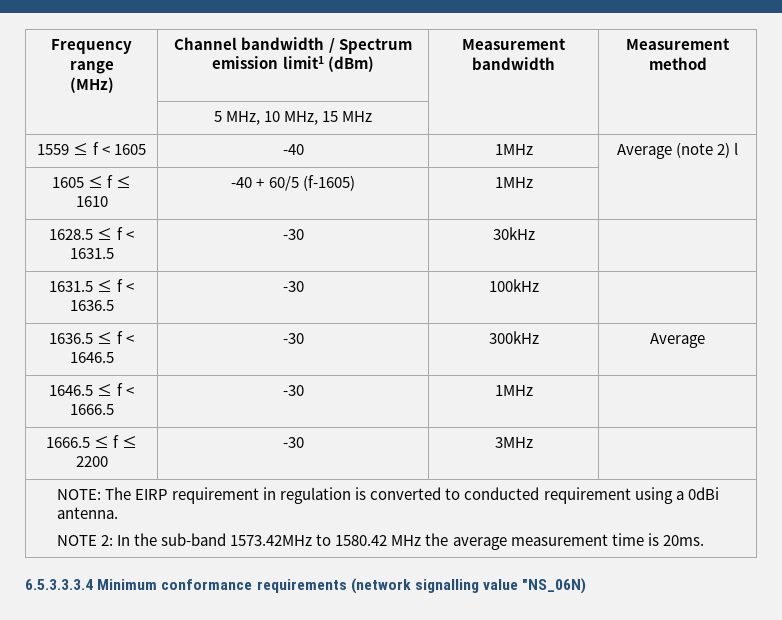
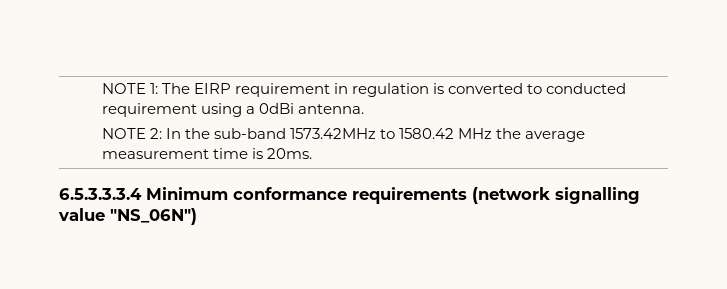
[51,39,132,54] [69,61,114,74] [69,77,114,93] [174,37,412,54] [212,56,374,72] [462,38,566,50] [472,57,555,70] [626,38,730,50] [648,57,707,70] [213,111,373,125] [37,142,146,155] [282,144,304,155] [494,144,533,155] [616,142,739,159] [51,175,132,188] [75,196,108,207] [231,175,355,191] [494,177,533,188] [49,227,134,240] [69,248,114,259] [282,229,304,240] [492,227,535,240] [49,279,134,292] [69,300,114,311] [282,281,304,292] [488,279,539,292] [49,331,134,344] [69,352,114,363] [282,333,304,344] [488,331,539,344] [650,333,705,348] [49,383,134,396] [69,404,114,415] [282,385,304,396] [494,385,533,396] [45,435,138,448] [75,456,108,467] [282,437,304,448] [494,437,533,448] [57,489,102,500] Frequency range // (MHz) | Channel bandwidth / Spectrum emission limit1 (dBm) | Measurement bandwidth | Measurement method // | 5 MHz, 10 MHz, 15 MHz | | // 1559 ≤ f < 1605 | -40 | 1MHz | Average (note 2) l // 1605 ≤ f ≤ 1610 | -40 + 60/5 (f-1605) | 1MHz | // 1628.5 ≤ f < 1631.5 | -30 | 30kHz | // 1631.5 ≤ f < 1636.5 | -30 | 100kHz | // 1636.5 ≤ f < 1646.5 | -30 | 300kHz | Average // 1646.5 ≤ f < 1666.5 | -30 | 1MHz | // 1666.5 ≤ f ≤ 2200 | -30 | 3MHz | // NOTE: -> [101,83,158,94] NOTE 1:
[522,578,587,594] "NS_06N) -> [110,208,197,225] "NS_06N")

